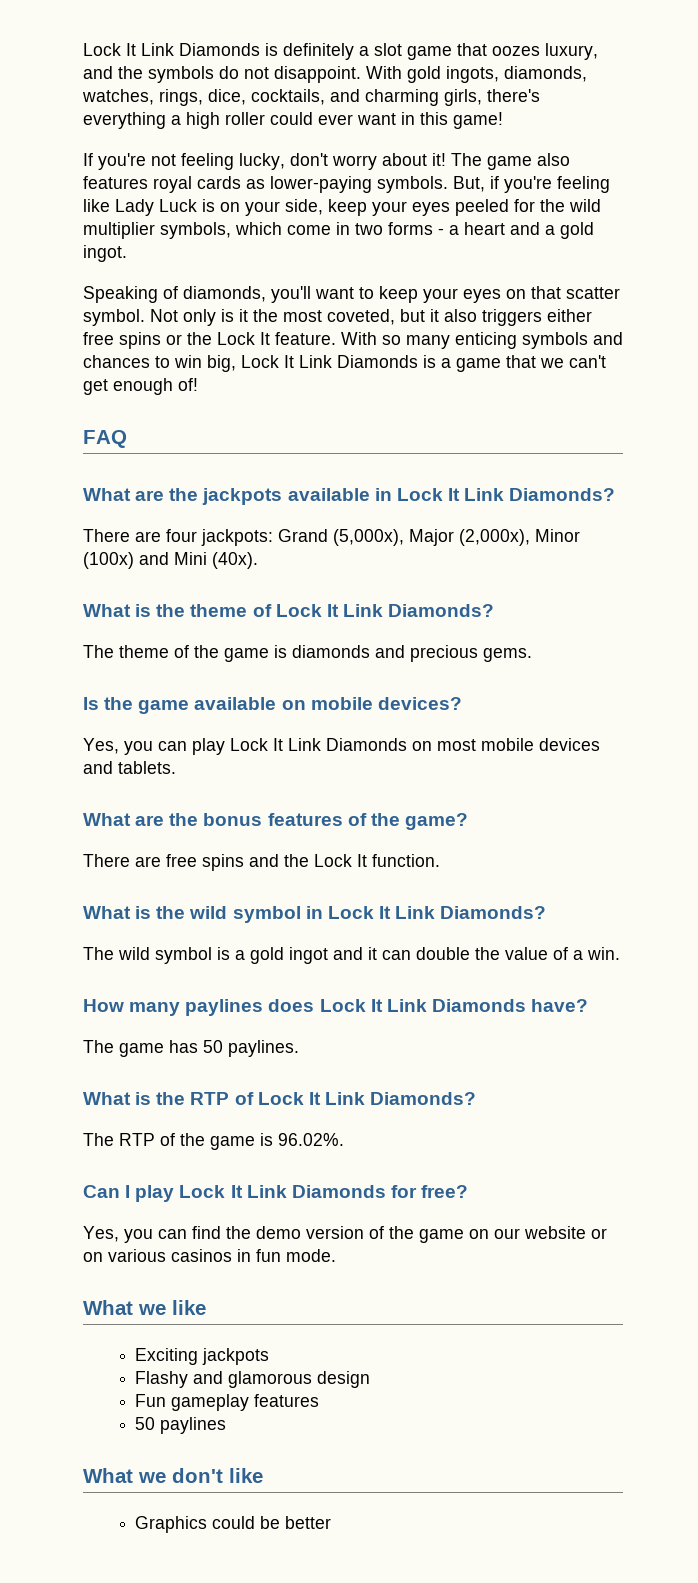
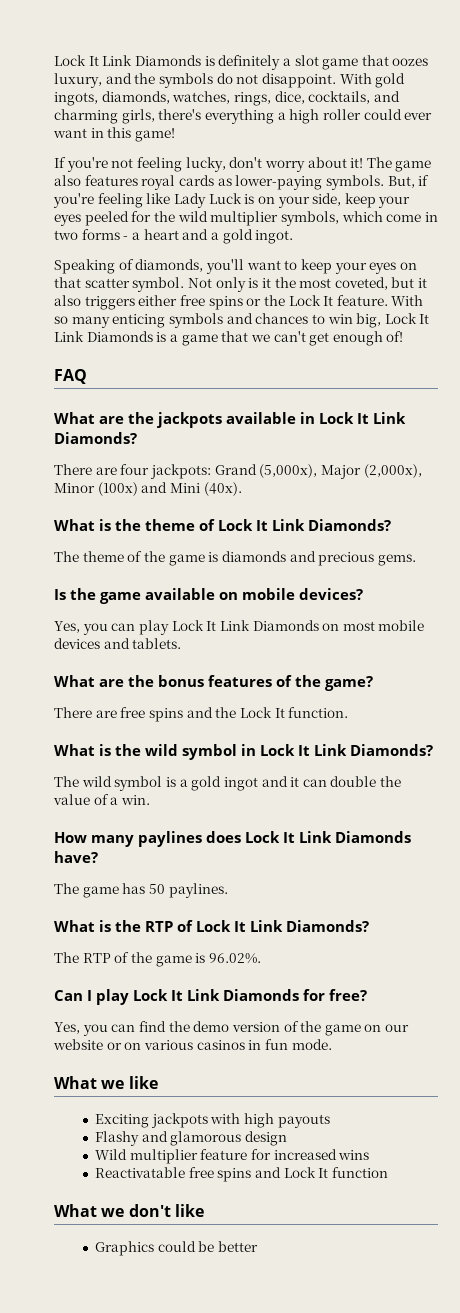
(270, 1356) none -> [210,1113,330,1128] with high payouts
[135,1394,320,1411] [135,1417,227,1434] Fun gameplay features // 50 paylines -> [95,1149,370,1164] [95,1167,388,1182] Wild multiplier feature for increased wins // Reactivatable free spins and Lock It function

